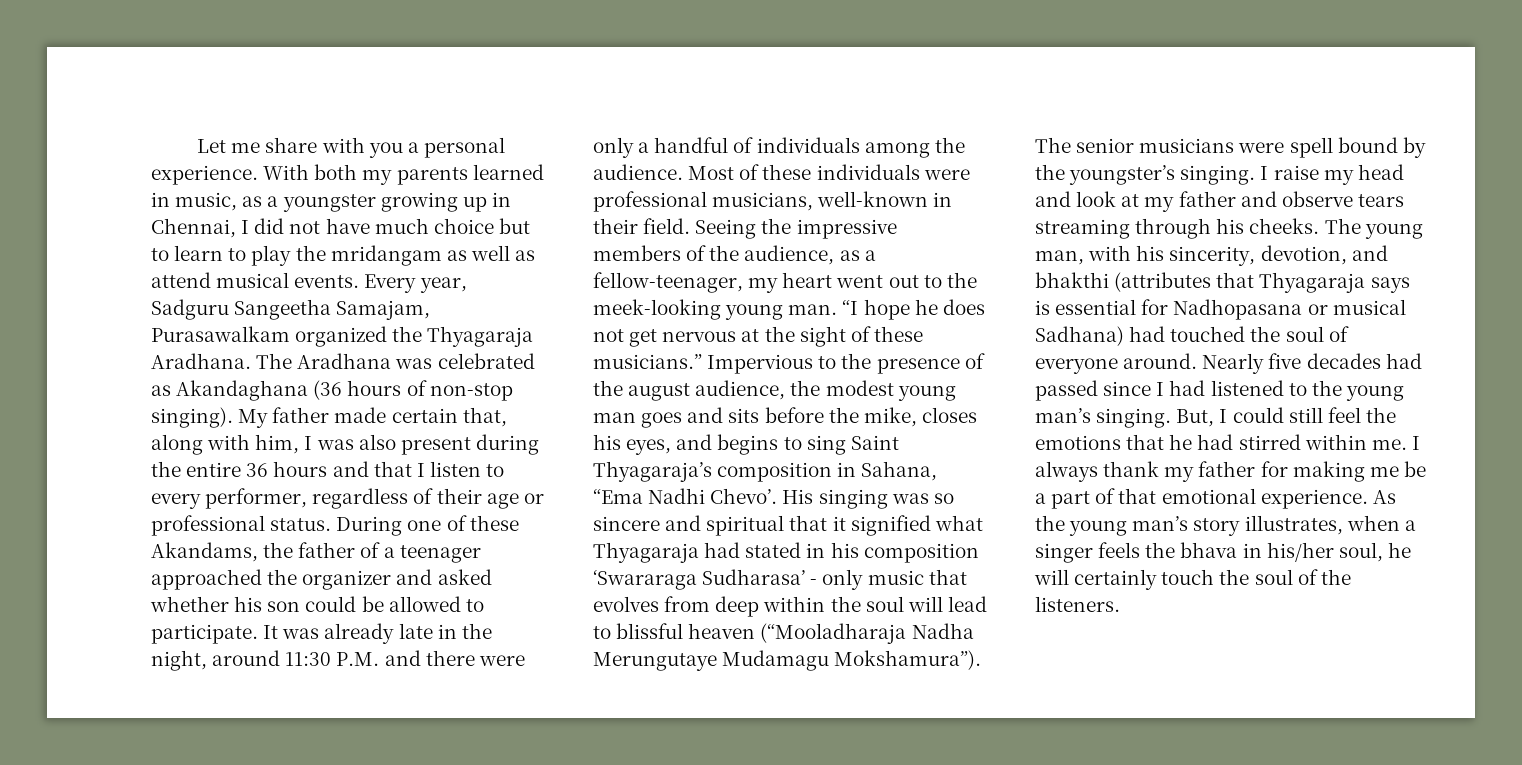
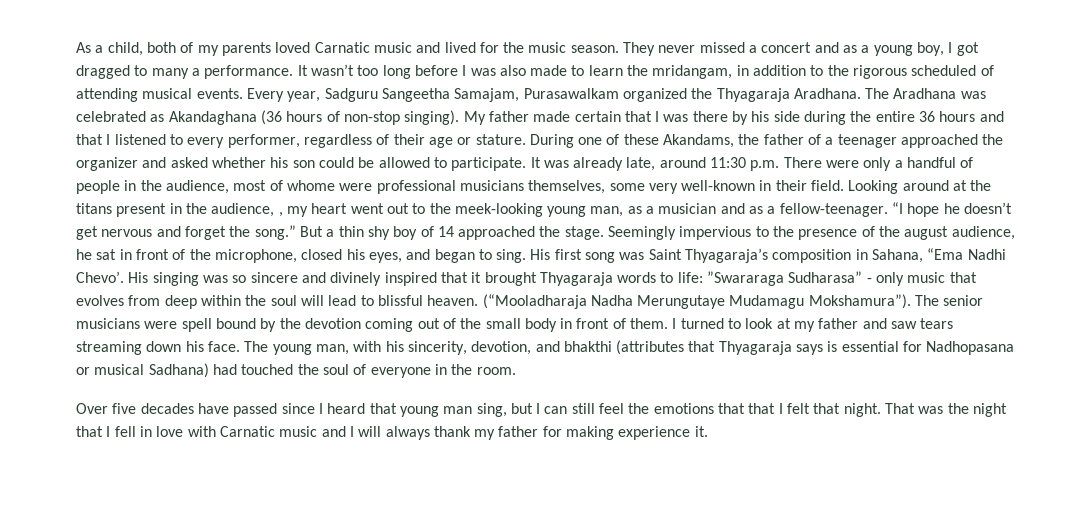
[197,137,505,158] [151,164,544,185] [151,192,511,212] [151,218,530,238] [151,245,536,266] [151,272,211,288] Let me share with you a personal experience. With both my parents learned in music, as a youngster growing up in Chennai, I did not have much choice but to learn to play the mridangam as well as attend -> [76,42,979,56] [76,64,994,79] [76,88,138,102] As a child, both of my parents loved Carnatic music and lived for the music season. They never missed a concert and as a young boy, I got dragged to many a performance. It wasn’t too long before I was also made to learn the mridangam, in addition to the rigorous scheduled of attending
[462,407,507,427] [151,434,471,455] that, along with him, I was also present -> [624,111,800,125] that I was there by his side
[429,461,481,477] listen -> [114,134,166,145] listened
[151,515,332,536] professional status. -> [475,134,526,145] stature.
[398,623,492,639] [151,650,475,671] late in the night, around 11:30 P.M. and there -> [626,157,822,171] late, around 11:30 p.m. There
[756,137,965,158] [593,164,970,180] [593,191,953,212] [593,218,897,239] [593,245,876,265] [593,272,743,293] individuals among the audience. Most of these individuals were professional musicians, well-known in their field. Seeing the impressive members of the audience, as a fellow-teenager, -> [76,180,992,194] [76,203,283,217] people in the audience, most of whome were professional musicians themselves, some very well-known in their field. Looking around at the titans present in the audience, ,
[788,299,985,320] [593,326,923,347] [593,354,814,374] man. “I hope he does not get nervous at the sight of these musicians.” Impervious -> [590,202,1013,217] [76,225,752,240] man, as a musician and as a fellow-teenager. “I hope he doesn’t get nervous and forget the song.” But a thin shy boy of 14 approached the stage. Seemingly impervious
[790,380,956,401] [593,407,977,428] [593,434,846,455] the modest young man goes and sits before the mike, closes his eyes, and begins to sing -> [76,249,645,263] he sat in front of the microphone, closed his eyes, and began to sing. His first song was
[706,515,983,536] [593,542,979,563] [593,569,806,590] spiritual that it signified what Thyagaraja had stated in his composition ‘Swararaga Sudharasa’ -> [330,271,863,286] divinely inspired that it brought Thyagaraja words to life: ”Swararaga Sudharasa”
[688,623,756,639] heaven -> [427,295,479,306] heaven.
[1069,164,1404,185] [1035,191,1071,207] youngster’s singing. I raise my head and -> [304,318,742,332] devotion coming out of the small body in front of them. I turned to
[1281,191,1353,207] observe -> [891,321,918,329] saw
[1135,218,1320,239] through his cheeks. -> [146,341,240,352] down his face.
[1123,353,1265,374] around. Nearly -> [434,364,516,375] [76,403,108,414] in the room. // Over
[1385,353,1422,369] had -> [197,403,229,414] have
[1169,380,1404,401] [1035,407,1284,428] had listened to the young man’s singing. But, I could -> [327,403,568,417] heard that young man sing, but I can
[1169,434,1420,450] he had stirred within me. I -> [748,403,1007,417] [76,426,382,437] that I felt that night. That was the night that I fell in love with Carnatic music and I will
[1369,461,1426,477] [1035,488,1396,509] [1035,515,1416,536] [1035,542,1411,563] [1034,569,1351,590] [1035,596,1120,612] me be a part of that emotional experience. As the young man’s story illustrates, when a singer feels the bhava in his/her soul, he will certainly touch the soul of the listeners. -> [618,426,708,440] experience it.

